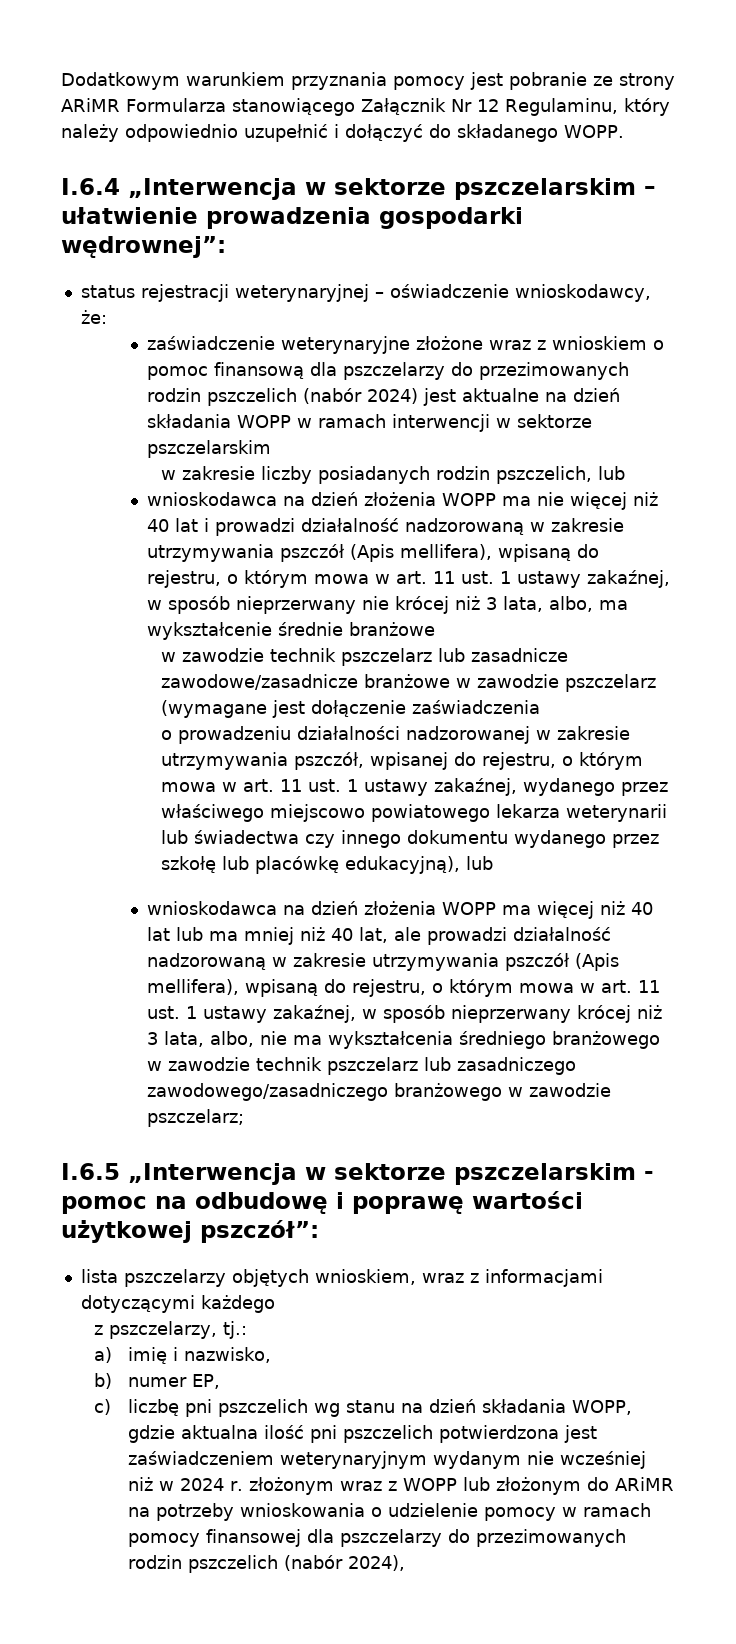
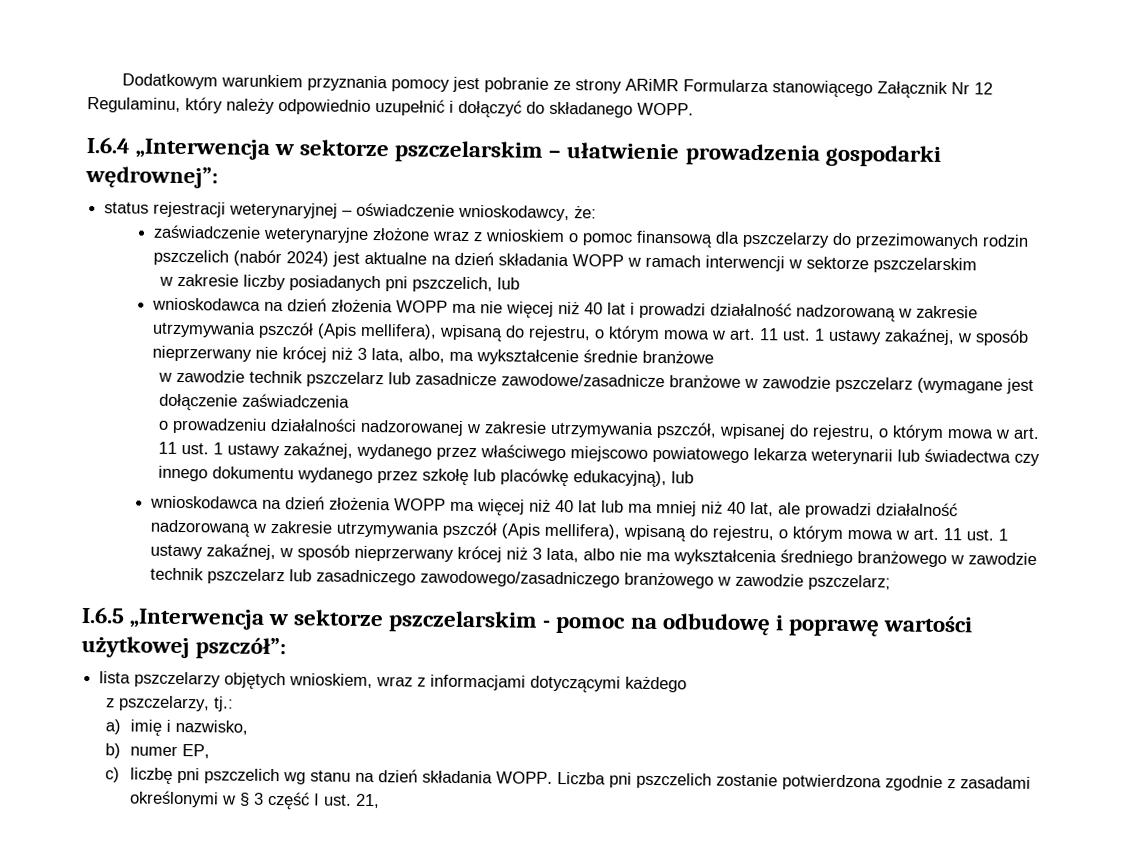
[435,466,490,480] rodzin -> [384,276,408,292] pni
[210,1031,255,1047] albo, -> [582,548,615,561] albo
[571,1400,632,1415] [127,1425,597,1443] [127,1451,646,1469] [127,1477,674,1495] [127,1503,651,1521] [127,1529,626,1547] [127,1555,405,1573] WOPP, gdzie aktualna ilość pni pszczelich potwierdzona jest zaświadczeniem weterynaryjnym wydanym nie wcześniej niż w 2024 r. złożonym wraz z WOPP lub złożonym do ARiMR na potrzeby wnioskowania o udzielenie pomocy w ramach pomocy finansowej dla pszczelarzy do przezimowanych rodzin pszczelich (nabór 2024), -> [495,771,1031,792] [129,790,380,810] WOPP. Liczba pni pszczelich zostanie potwierdzona zgodnie z zasadami określonymi w § 3 część I ust. 21,

